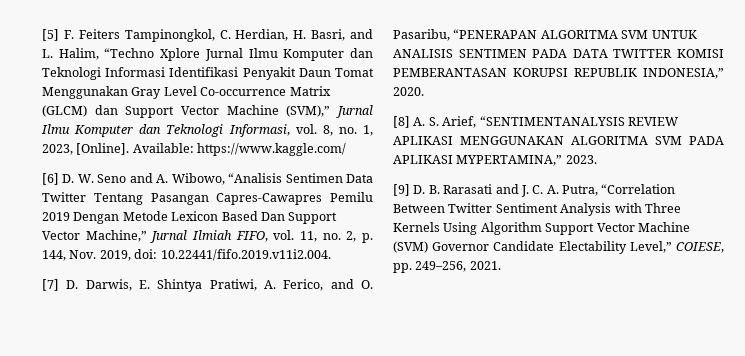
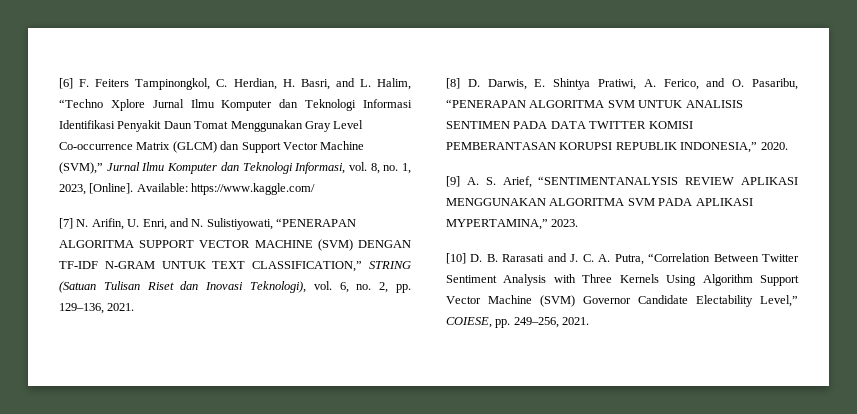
[42,29,59,41] [5] -> [59,78,73,89] [6]
[42,173,373,185] [42,192,373,205] [42,211,338,224] [42,230,373,243] [42,249,331,261] [42,279,59,291] [6] D. W. Seno and A. Wibowo, “Analisis Sentimen Data Twitter Tentang Pasangan Capres-Cawapres Pemilu 2019 Dengan Metode Lexicon Based Dan Support Vector Machine,” Jurnal Ilmiah FIFO, vol. 11, no. 2, p. 144, Nov. 2019, doi: 10.22441/fifo.2019.v11i2.004. // [7] -> [59,218,356,230] [59,239,411,251] [59,261,412,272] [59,281,412,293] [59,303,135,314] [446,78,460,89] [7] N. Arifin, U. Enri, and N. Sulistiyowati, “PENERAPAN ALGORITMA SUPPORT VECTOR MACHINE (SVM) DENGAN TF-IDF N-GRAM UNTUK TEXT CLASSIFICATION,” STRING (Satuan Tulisan Riset dan Inovasi Teknologi), vol. 6, no. 2, pp. 129–136, 2021. // [8]
[393,116,410,128] [8] -> [446,176,460,187] [9]
[393,184,410,196] [9] -> [446,253,466,264] [10]

